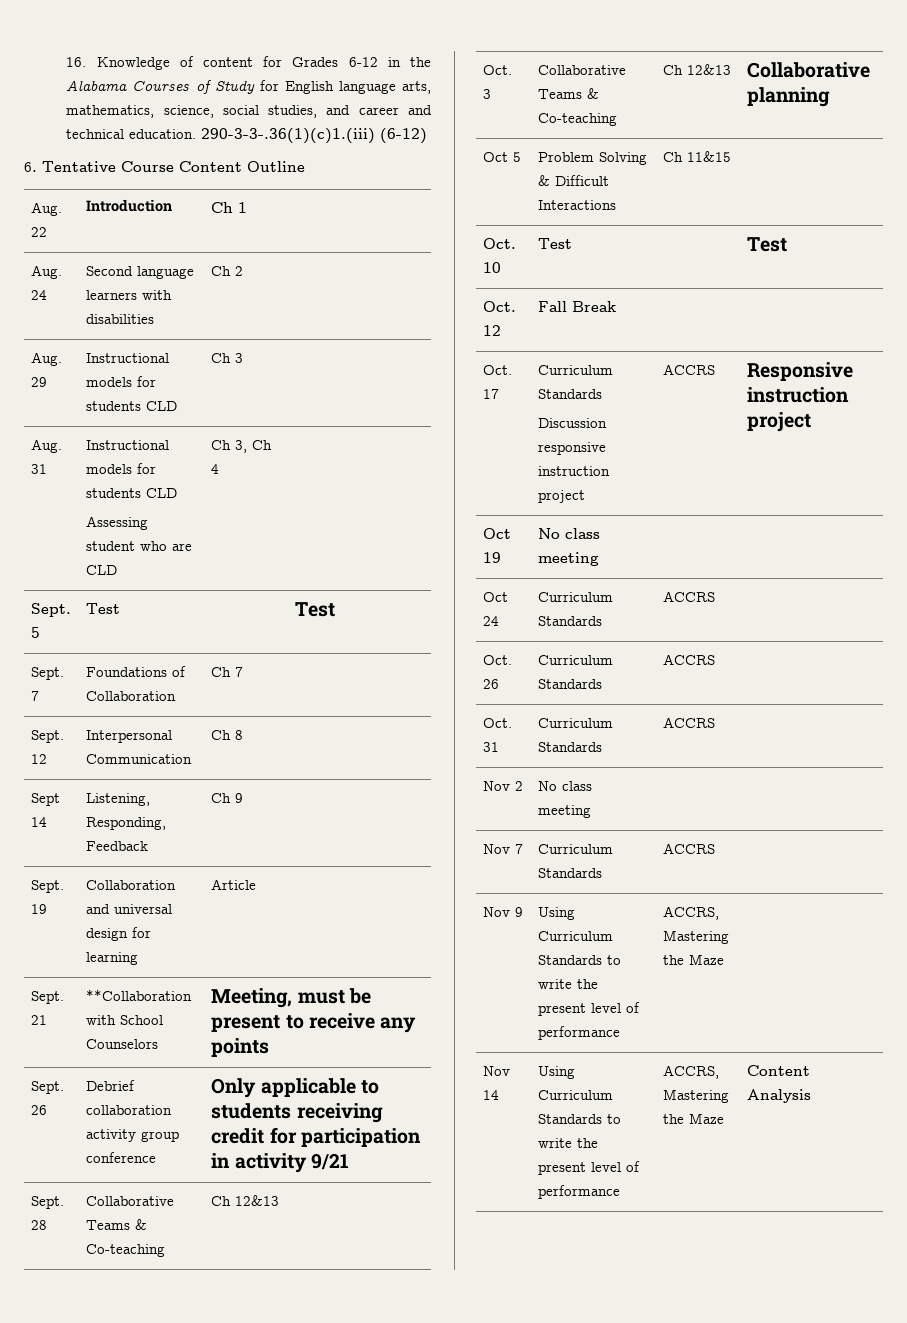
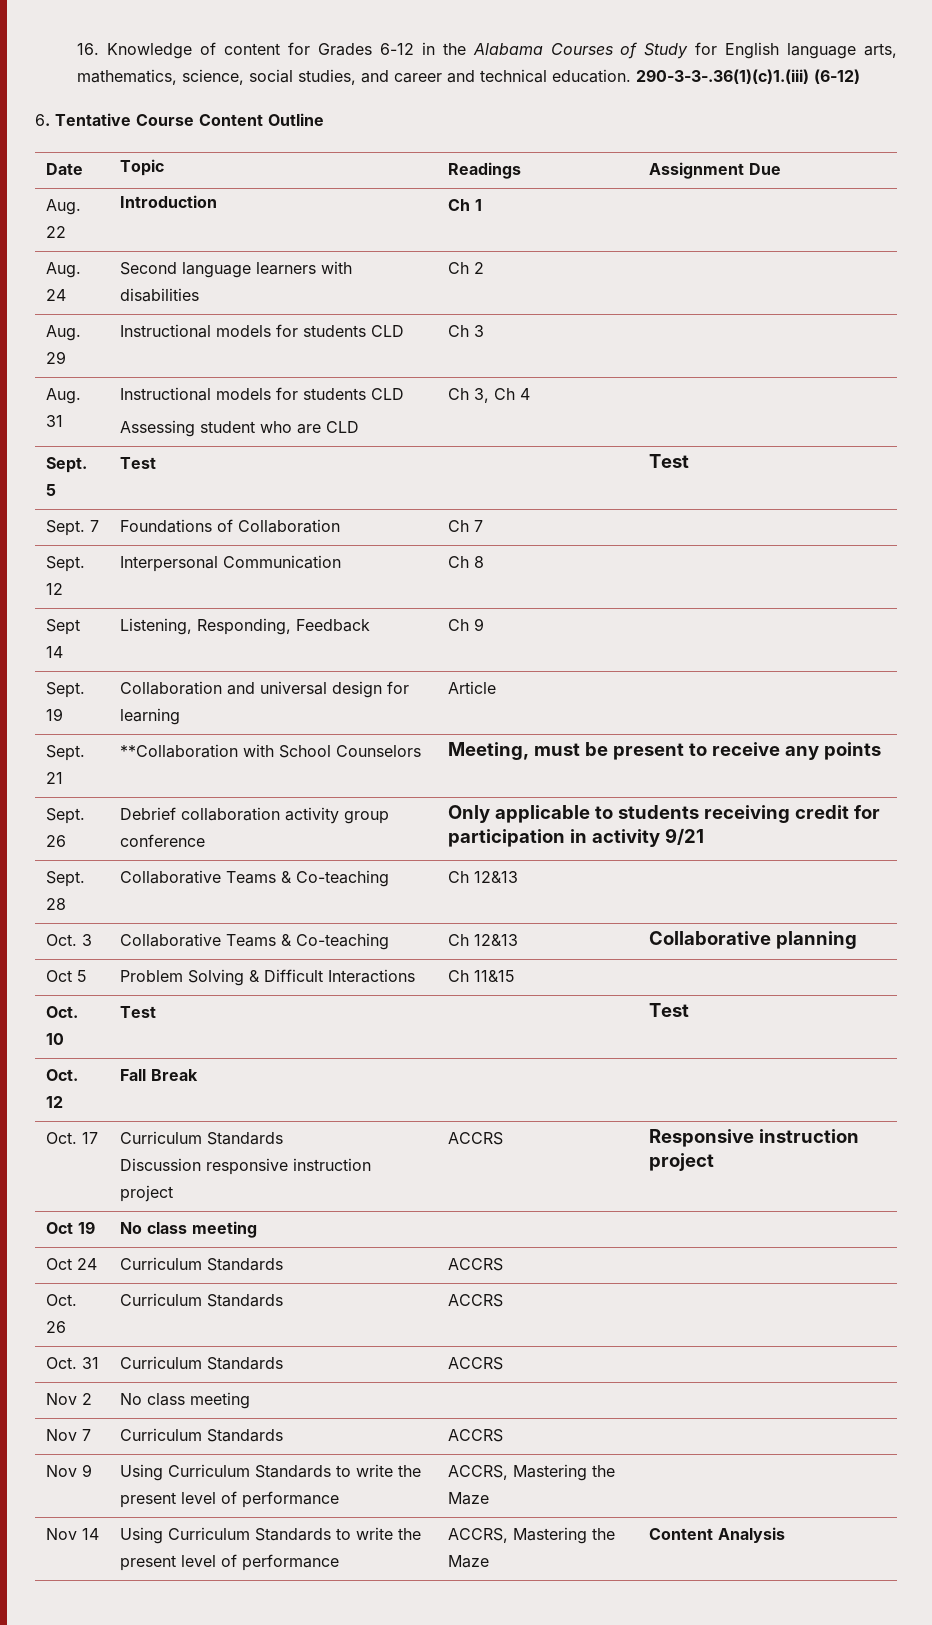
(305, 166) none -> [45,163,83,175] [119,159,164,176] [447,162,521,179] [648,162,781,179] // Date | Topic | Readings | Assignment Due

